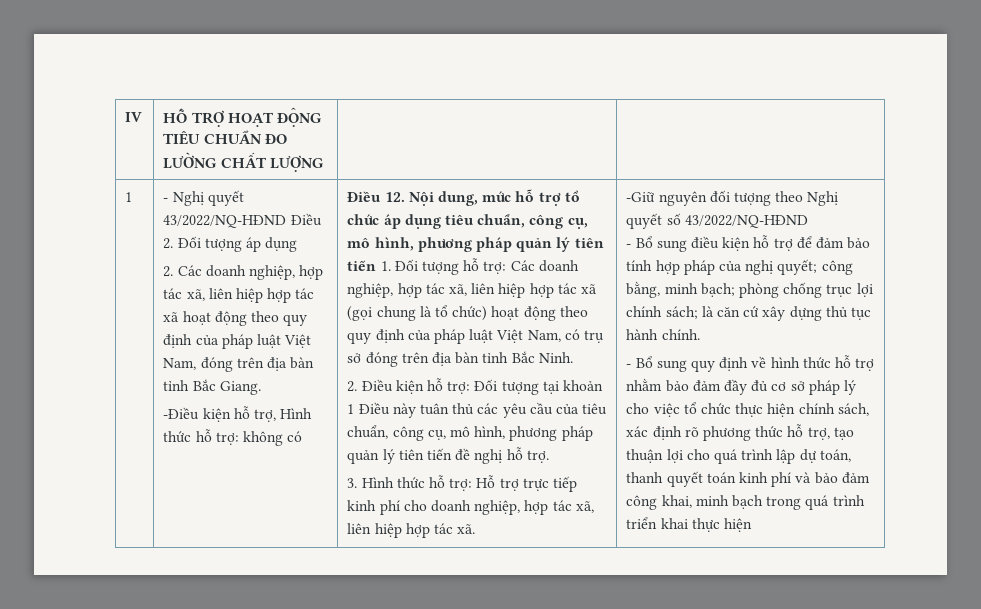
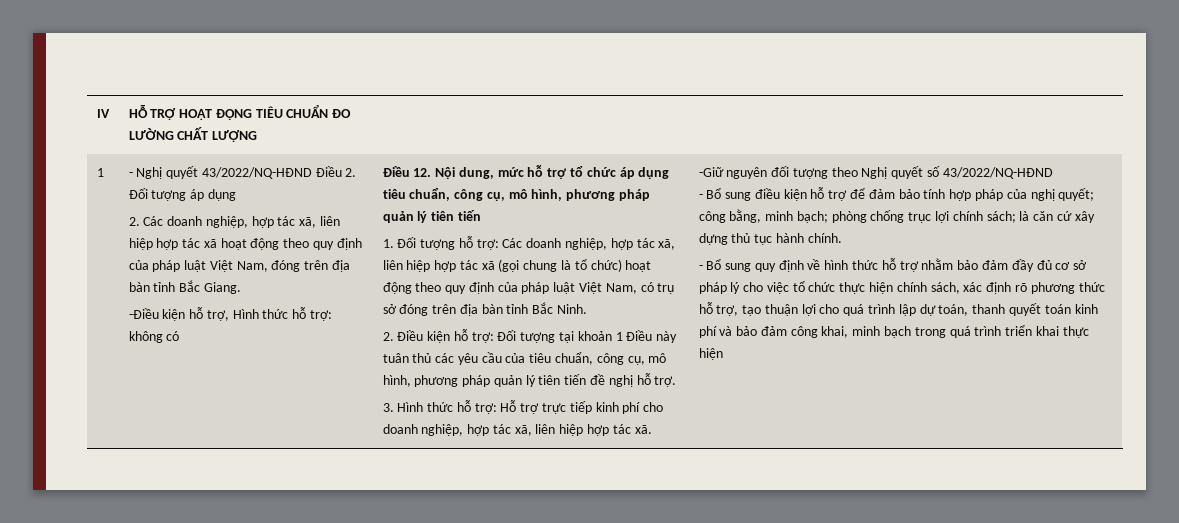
(377, 265) none -> (481, 215) //

